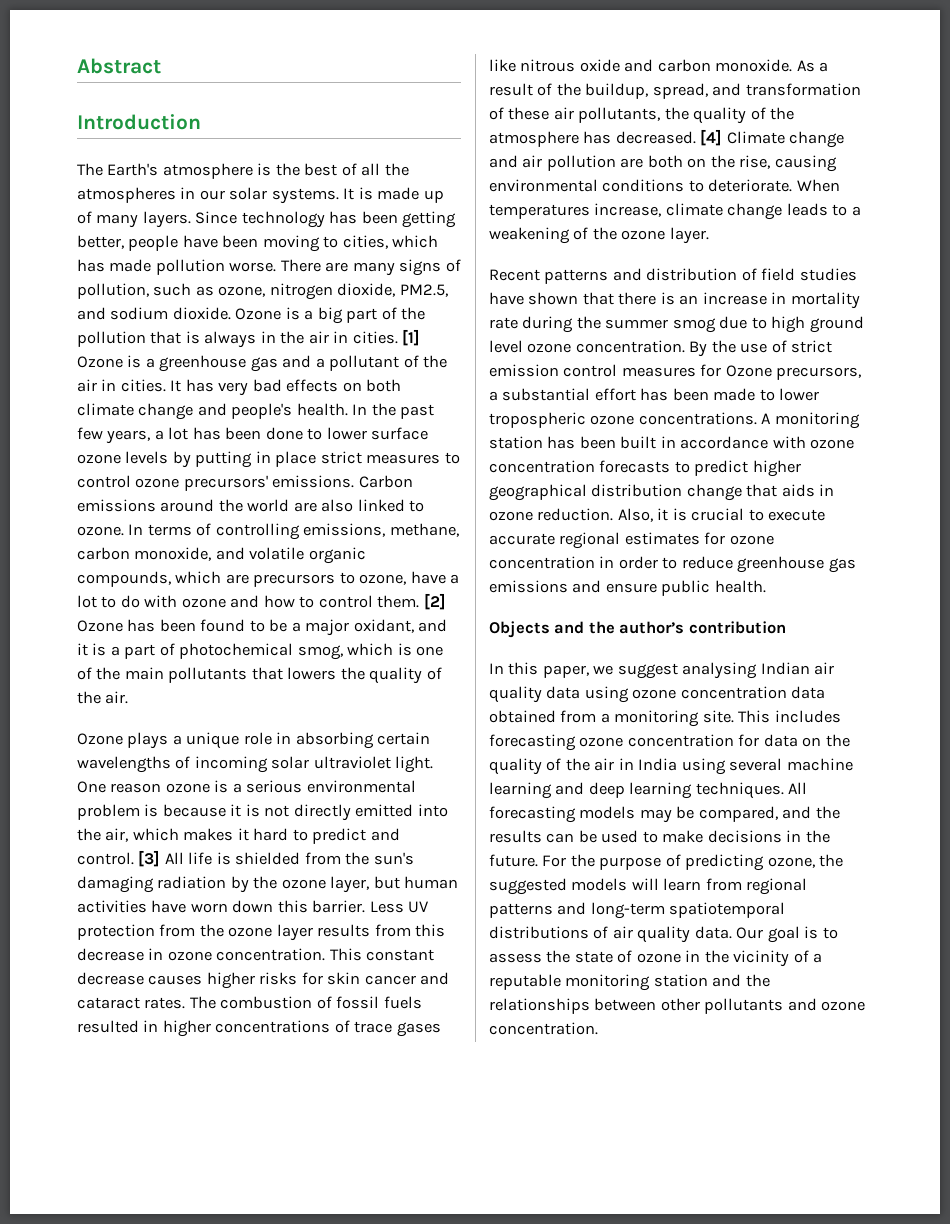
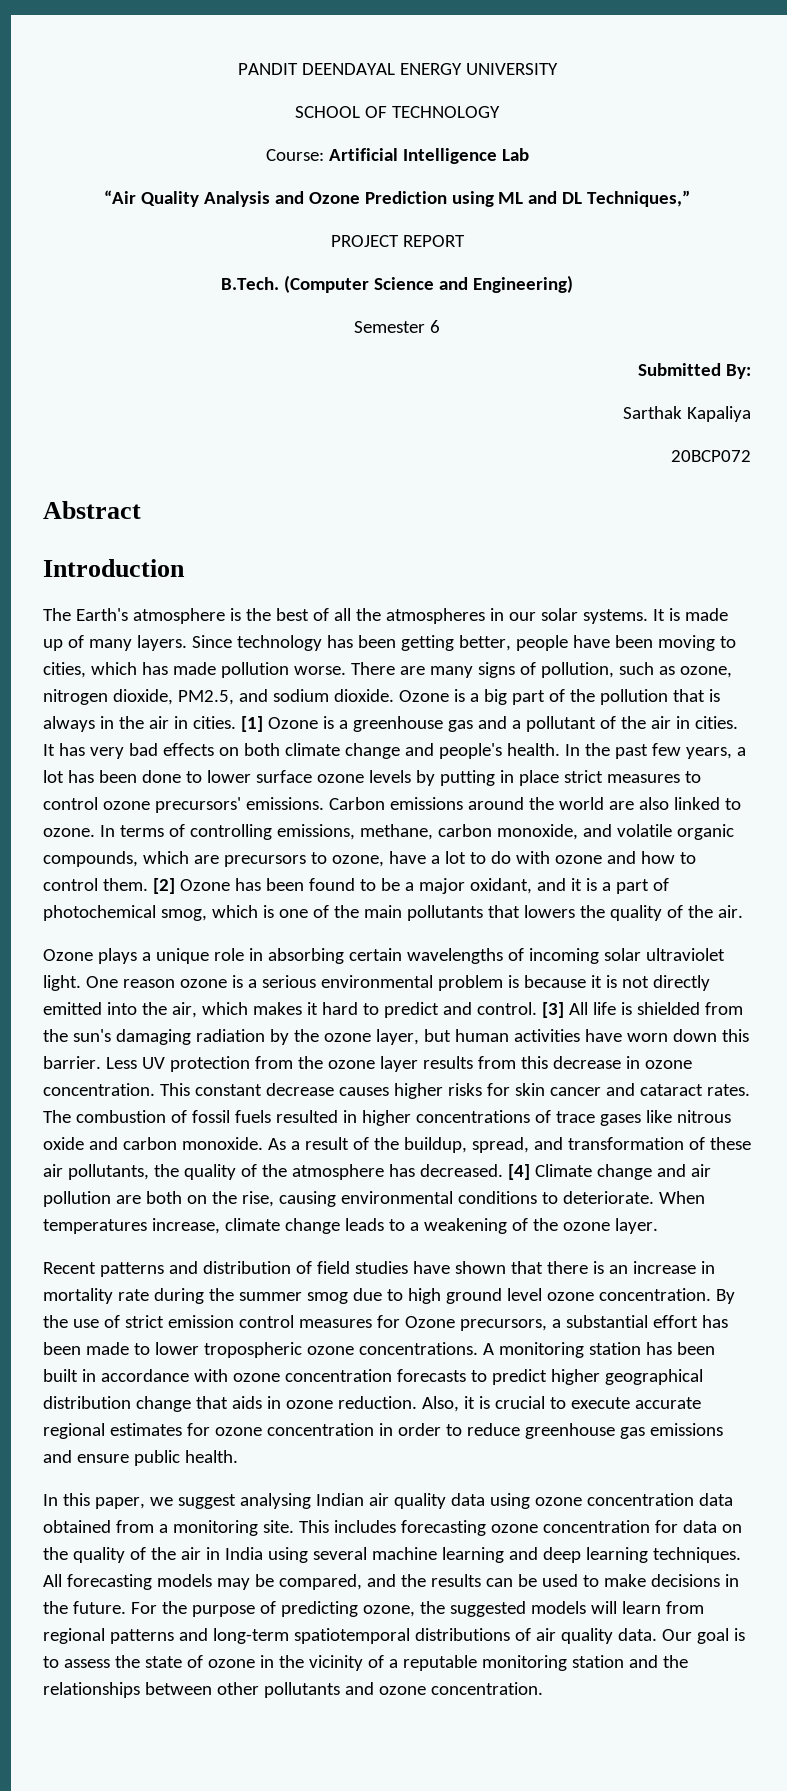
(77, 66) none -> [237,63,558,75] [295,106,500,118] [265,148,529,164] [103,190,691,207] [330,235,465,247] [221,275,573,293] [354,320,440,333] [638,363,751,379] [623,406,751,422] [671,450,751,462] PANDIT DEENDAYAL ENERGY UNIVERSITY // SCHOOL OF TECHNOLOGY // Course: Artificial Intelligence Lab // “Air Quality Analysis and Ozone Prediction using ML and DL Techniques,” // PROJECT REPORT // B.Tech. (Computer Science and Engineering) // Semester 6 // Submitted By: // Sarthak Kapaliya // 20BCP072 //
[489,621,786,638] // Objects and the author’s contribution -> (238, 1456) none

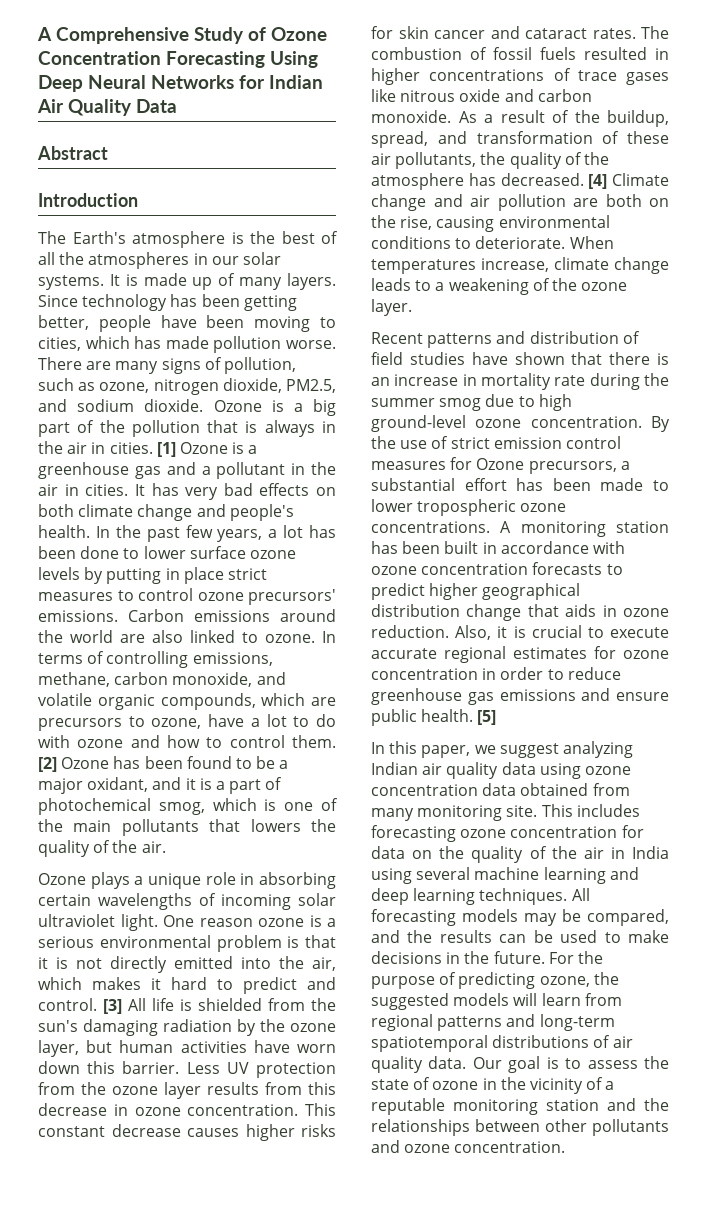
[237,63,558,75] [295,106,500,118] [265,148,529,164] [103,190,691,207] [330,235,465,247] [221,275,573,293] [354,320,440,333] [638,363,751,379] [623,406,751,422] [671,450,751,462] PANDIT DEENDAYAL ENERGY UNIVERSITY // SCHOOL OF TECHNOLOGY // Course: Artificial Intelligence Lab // “Air Quality Analysis and Ozone Prediction using ML and DL Techniques,” // PROJECT REPORT // B.Tech. (Computer Science and Engineering) // Semester 6 // Submitted By: // Sarthak Kapaliya // 20BCP072 -> [37,27,327,44] [38,51,318,68] [38,75,323,92] [37,99,177,116] A Comprehensive Study of Ozone Concentration Forecasting Using Deep Neural Networks for Indian Air Quality Data
[599,716,616,729] of -> [291,463,306,475] in
[523,975,586,988] because -> [305,935,336,948] that
[445,1288,542,1304] ground level -> [371,415,466,432] ground-level
(238, 1456) none -> [477,710,497,725] [5]
[239,1493,311,1509] analysing -> [562,741,633,758] analyzing
[158,1524,168,1533] a -> [371,808,414,821] many

